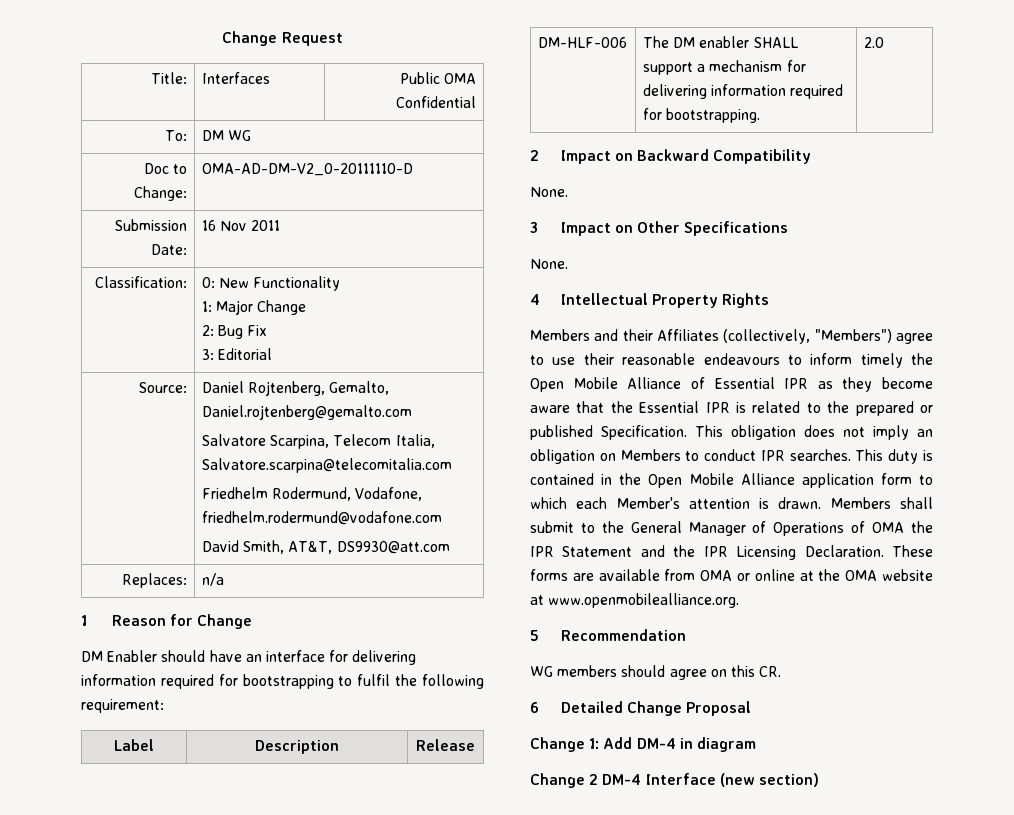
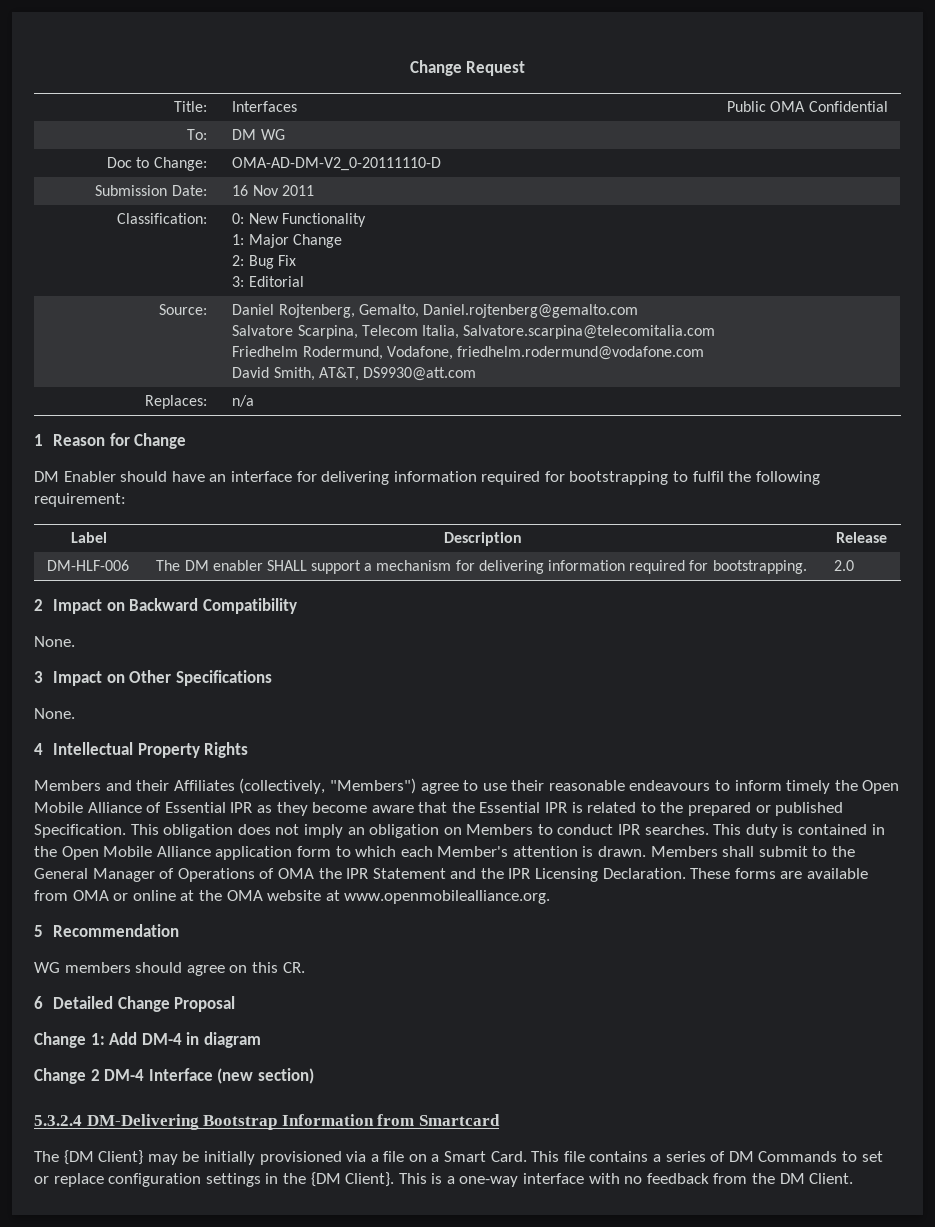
(819, 780) none -> [34,1114,500,1130] [34,1150,883,1165] [34,1172,854,1187] // 5.3.2.4 DM-Delivering Bootstrap Information from Smartcard // The {DM Client} may be initially provisioned via a file on a Smart Card. This file contains a series of DM Commands to set or replace configuration settings in the {DM Client}. This is a one-way interface with no feedback from the DM Client.

